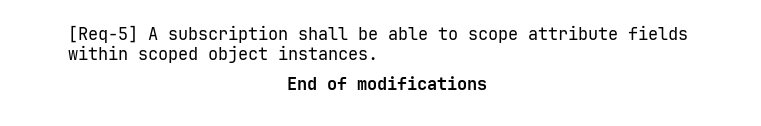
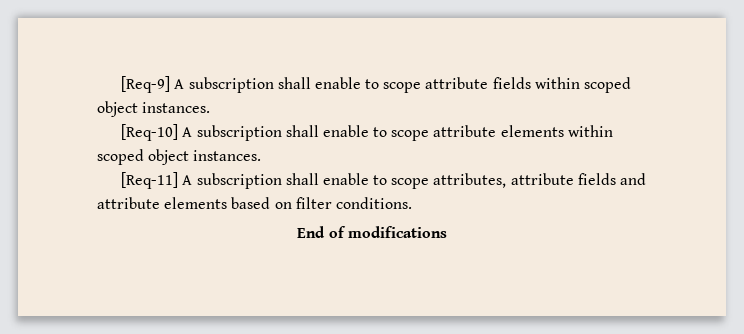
[68,25,428,43] [Req-5] A subscription shall be able -> [121,76,361,93] [Req-9] A subscription shall enable
(378, 52) none -> [121,124,613,141] [97,149,262,165] [121,172,646,189] [97,197,412,209] // [Req-10] A subscription shall enable to scope attribute elements within scoped object instances. // [Req-11] A subscription shall enable to scope attributes, attribute fields and attribute elements based on filter conditions.

